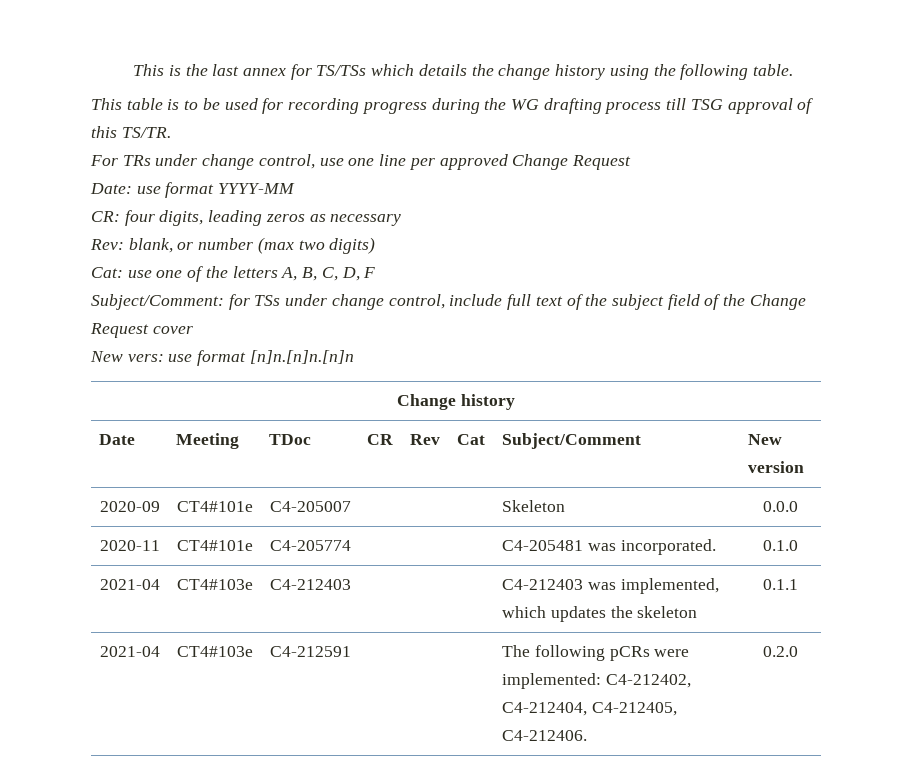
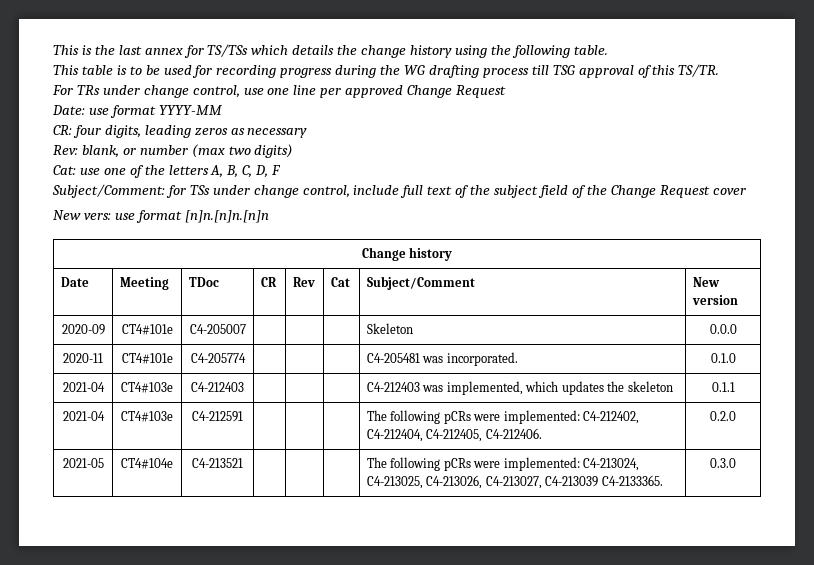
(798, 651) none -> [62,458,104,468] [121,458,173,469] [192,458,243,468] [366,457,640,471] [366,475,663,489] [710,458,736,468] // 2021-05 | CT4#104e | C4-213521 | | | | The following pCRs were implemented: C4-213024, C4-213025, C4-213026, C4-213027, C4-213039 C4-2133365. | 0.3.0

